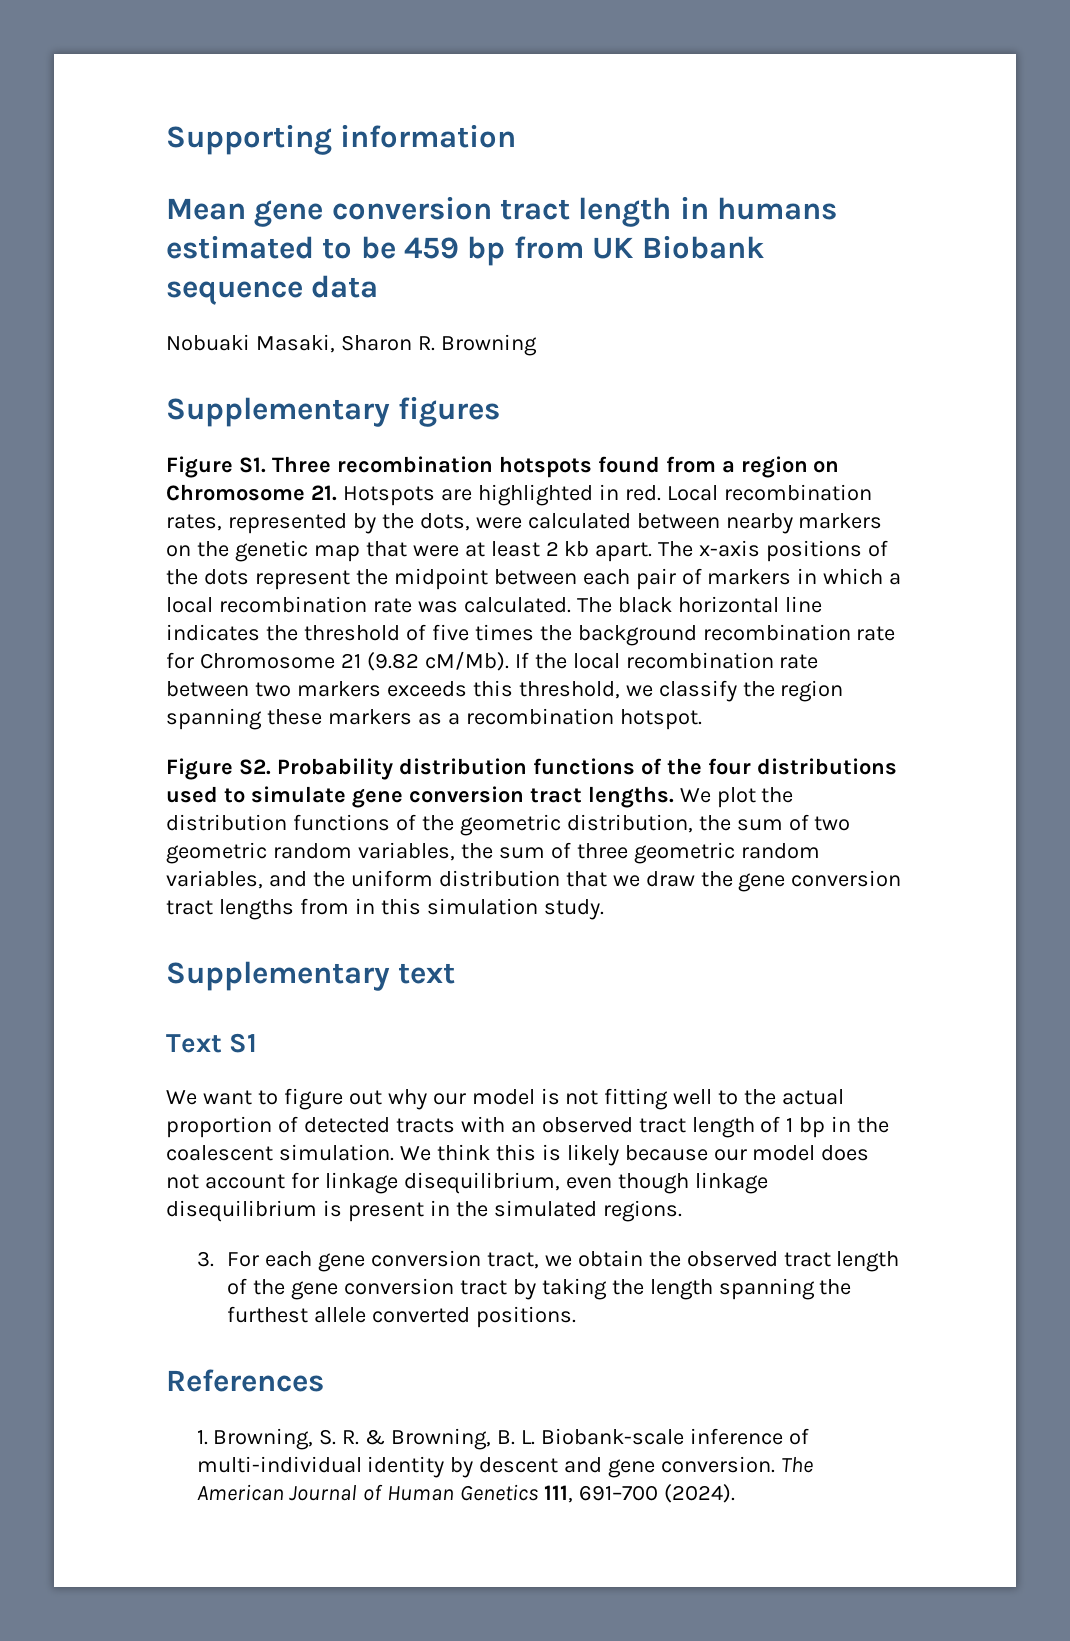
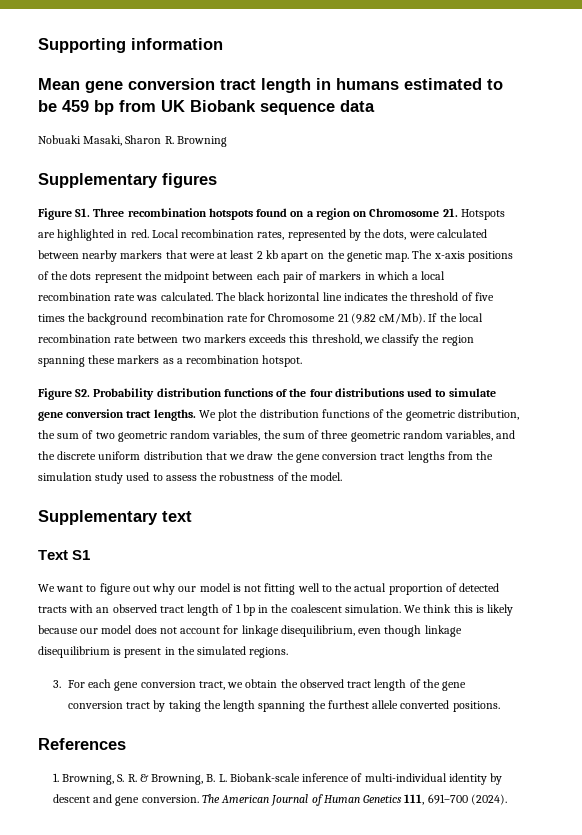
[665,456,716,473] from -> [290,211,305,217] on
[166,540,360,562] on the genetic map -> (163, 254) none
[595,542,653,562] apart. -> [281,250,410,262] apart on the genetic map.
(345, 879) none -> [57,451,97,460] discrete
[354,898,604,920] in this simulation study. -> [476,451,494,460] [38,472,343,484] the simulation study used to assess the robustness of the model.

